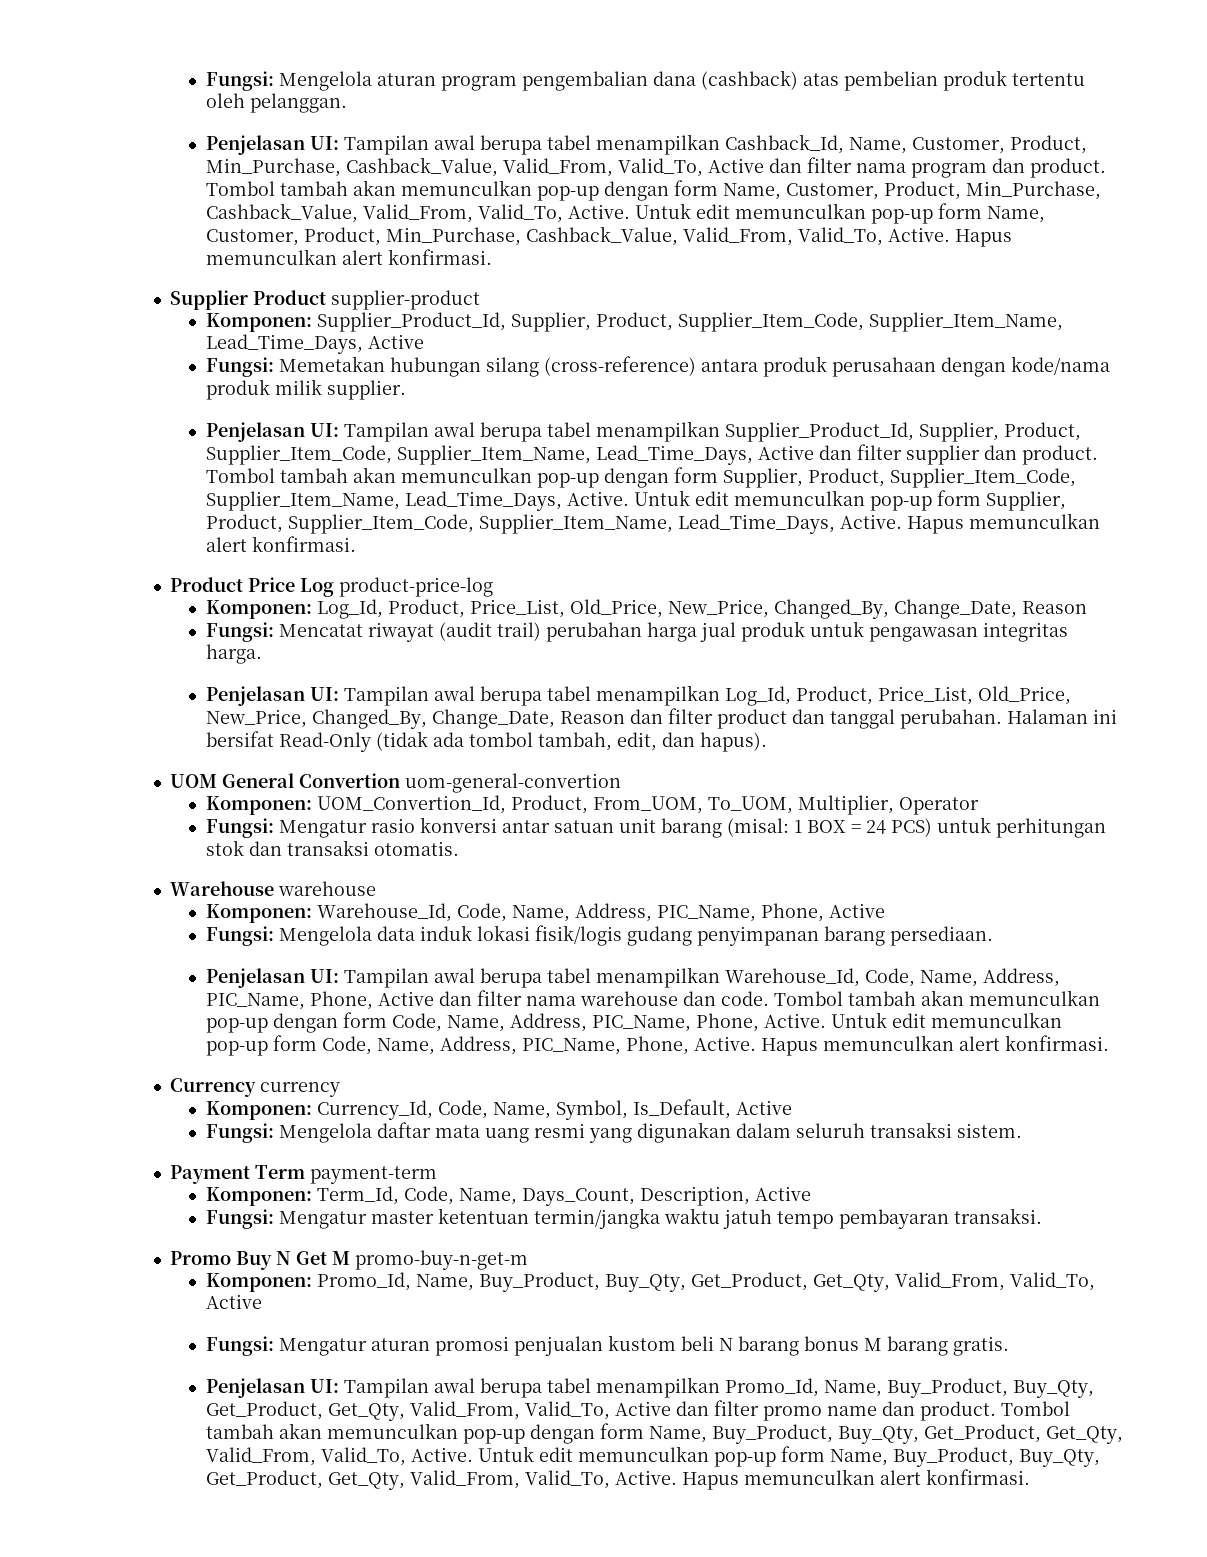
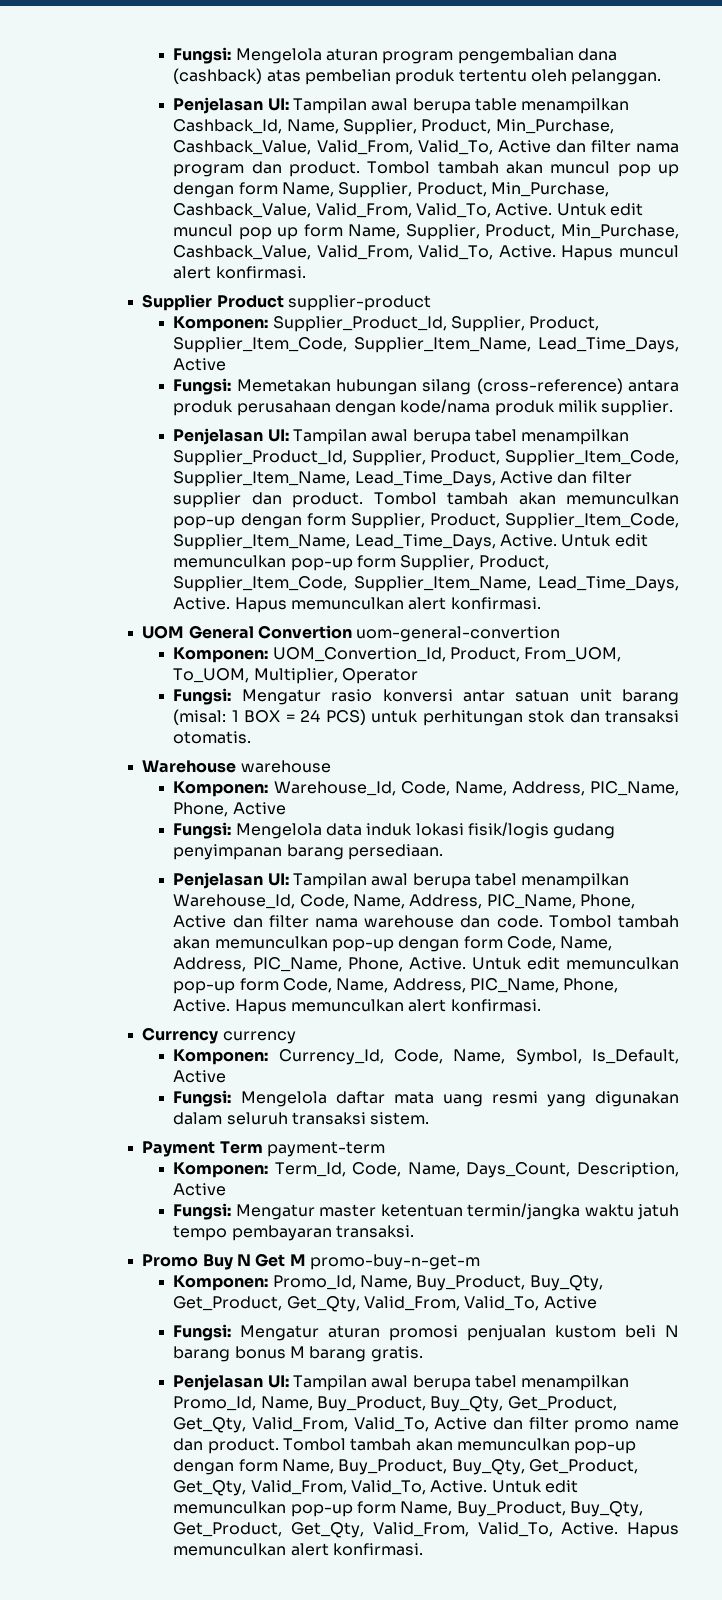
[546,135,591,150] tabel -> [475,98,518,111] table
[911,137,1005,154] Customer, -> [343,119,418,135] Supplier,
[400,180,879,201] memunculkan pop-up dengan form Name, Customer, -> [550,161,680,177] [173,182,413,198] muncul pop up dengan form Name, Supplier,
[734,203,1045,224] [205,229,299,246] memunculkan pop-up form Name, Customer, -> [173,224,480,240] muncul pop up form Name, Supplier,
[205,249,337,265] memunculkan -> [619,245,680,258] muncul
[170,577,494,597] [205,599,1087,619] [205,621,1068,642] [205,644,262,664] [205,685,1071,706] [205,708,1117,729] [205,731,767,752] // Product Price Log product-price-log // Komponen: Log_Id, Product, Price_List, Old_Price, New_Price, Changed_By, Change_Date, Reason // Fungsi: Mencatat riwayat (audit trail) perubahan harga jual produk untuk pengawasan integritas harga. // Penjelasan UI: Tampilan awal berupa tabel menampilkan Log_Id, Product, Price_List, Old_Price, New_Price, Changed_By, Change_Date, Reason dan filter product dan tanggal perubahan. Halaman ini bersifat Read-Only (tidak ada tombol tambah, edit, dan hapus). -> (541, 603) none

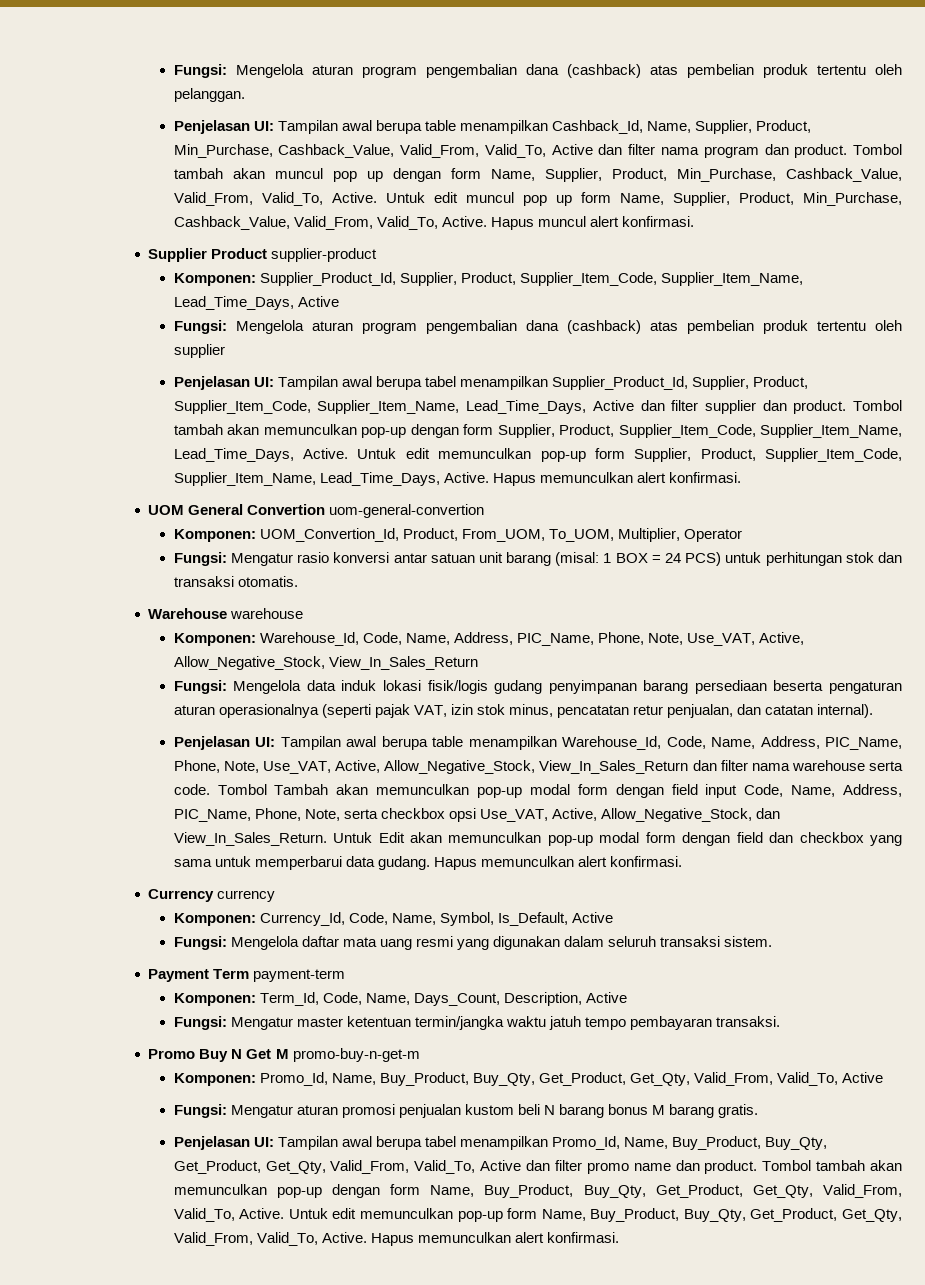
[236,378,680,395] [173,399,674,416] Memetakan hubungan silang (cross-reference) antara produk perusahaan dengan kode/nama produk milik supplier. -> [235,320,903,334] [173,344,225,358] Mengelola aturan program pengembalian dana (cashback) atas pembelian produk tertentu oleh supplier
[232,802,286,815] Active -> [648,632,805,646] [173,656,478,670] Note, Use_VAT, Active, Allow_Negative_Stock, View_In_Sales_Return
[348,844,444,860] [173,872,518,889] persediaan. // Penjelasan UI: Tampilan awal berupa tabel -> [694,680,903,694] [173,704,874,718] [173,736,464,750] persediaan beserta pengaturan aturan operasionalnya (seperti pajak VAT, izin stok minus, pencatatan retur penjualan, dan catatan internal). // Penjelasan UI: Tampilan awal berupa table
[173,915,227,928] Active -> [223,760,689,774] Note, Use_VAT, Active, Allow_Negative_Stock, View_In_Sales_Return
[460,915,491,928] dan -> [869,761,904,771] serta
[618,915,680,928] [173,936,613,952] [173,957,679,972] [173,978,619,994] [173,999,231,1012] tambah akan memunculkan pop-up dengan form Code, Name, Address, PIC_Name, Phone, Active. Untuk edit memunculkan pop-up form Code, Name, Address, PIC_Name, Phone, Active. -> [274,784,903,798] [173,808,781,822] [173,832,903,846] [173,856,430,870] Tambah akan memunculkan pop-up modal form dengan field input Code, Name, Address, PIC_Name, Phone, Note, serta checkbox opsi Use_VAT, Active, Allow_Negative_Stock, dan View_In_Sales_Return. Untuk Edit akan memunculkan pop-up modal form dengan field dan checkbox yang sama untuk memperbarui data gudang.

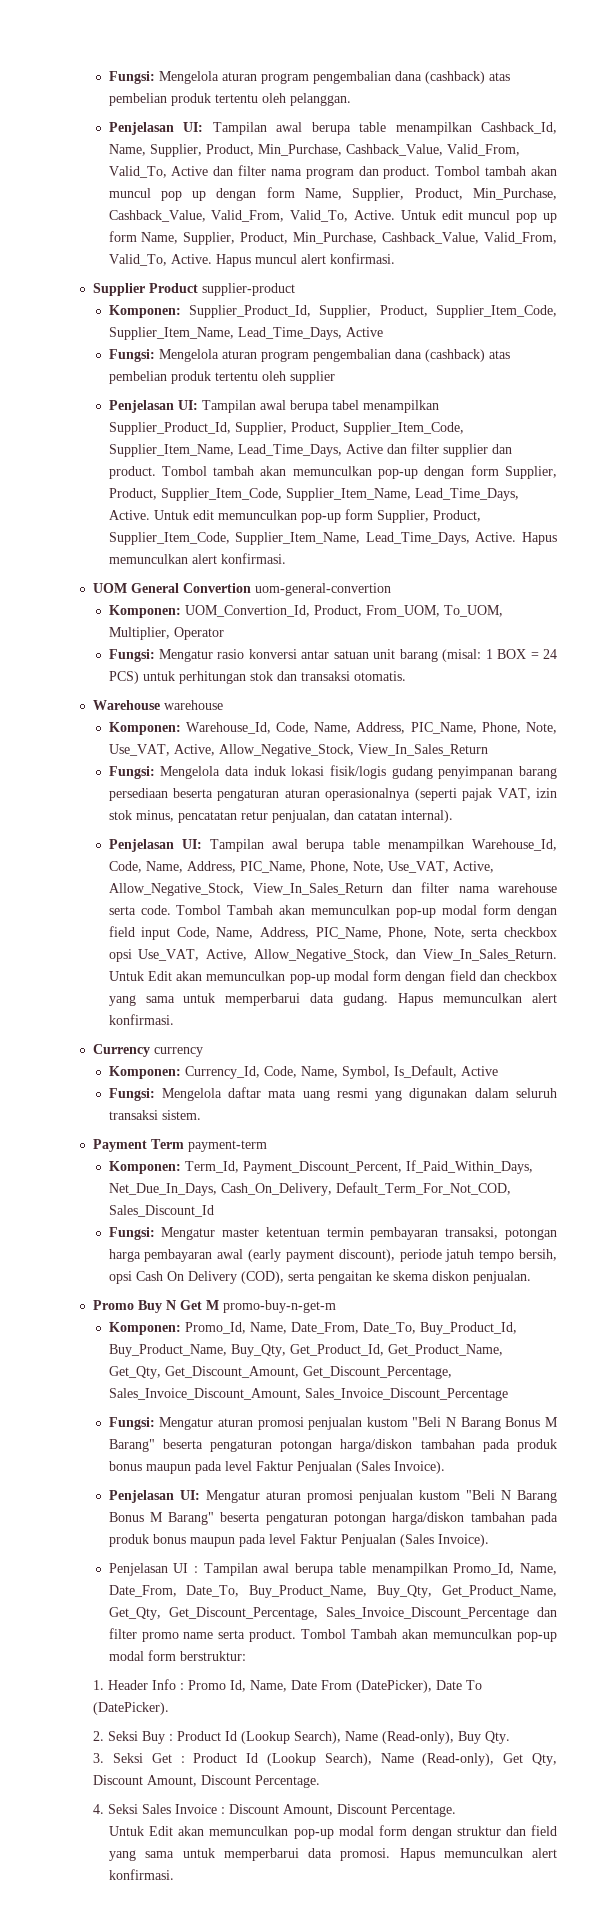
[322,992,628,1006] [173,1016,781,1030] Code, Name, Days_Count, Description, Active // Fungsi: Mengatur master ketentuan termin/jangka waktu jatuh tempo pembayaran transaksi. -> [242,1160,533,1174] [108,1182,511,1196] [108,1205,214,1217] [108,1227,557,1240] [108,1249,557,1262] [108,1271,531,1284] Payment_Discount_Percent, If_Paid_Within_Days, Net_Due_In_Days, Cash_On_Delivery, Default_Term_For_Not_COD, Sales_Discount_Id // Fungsi: Mengatur master ketentuan termin pembayaran transaksi, potongan harga pembayaran awal (early payment discount), periode jatuh tempo bersih, opsi Cash On Delivery (COD), serta pengaitan ke skema diskon penjualan.
[379,1072,884,1086] Buy_Product, Buy_Qty, Get_Product, Get_Qty, Valid_From, Valid_To, Active -> [290,1322,517,1335] [108,1344,503,1357] [108,1366,452,1379] [108,1388,508,1401] Date_From, Date_To, Buy_Product_Id, Buy_Product_Name, Buy_Qty, Get_Product_Id, Get_Product_Name, Get_Qty, Get_Discount_Amount, Get_Discount_Percentage, Sales_Invoice_Discount_Amount, Sales_Invoice_Discount_Percentage
[518,1104,759,1118] [173,1136,456,1150] beli N barang bonus M barang gratis. // Penjelasan UI: Tampilan awal berupa tabel -> [412,1417,559,1430] [108,1439,557,1452] [108,1461,445,1474] [108,1490,557,1503] [108,1512,558,1525] [108,1534,489,1547] [108,1563,366,1576] "Beli N Barang Bonus M Barang" beserta pengaturan potongan harga/diskon tambahan pada produk bonus maupun pada level Faktur Penjualan (Sales Invoice). // Penjelasan UI: Mengatur aturan promosi penjualan kustom "Beli N Barang Bonus M Barang" beserta pengaturan potongan harga/diskon tambahan pada produk bonus maupun pada level Faktur Penjualan (Sales Invoice). // Penjelasan UI : Tampilan awal berupa table
[672,1136,828,1150] [173,1160,522,1174] Buy_Product, Buy_Qty, Get_Product, Get_Qty, Valid_From, Valid_To, Active -> [108,1585,557,1598] [108,1607,529,1620] Date_From, Date_To, Buy_Product_Name, Buy_Qty, Get_Product_Name, Get_Qty, Get_Discount_Percentage, Sales_Invoice_Discount_Percentage
[675,1160,903,1174] [173,1184,903,1198] [173,1208,903,1222] [173,1232,367,1246] dan product. Tombol tambah akan memunculkan pop-up dengan form Name, Buy_Product, Buy_Qty, Get_Product, Get_Qty, Valid_From, Valid_To, Active. Untuk edit memunculkan pop-up form Name, Buy_Product, Buy_Qty, Get_Product, Get_Qty, Valid_From, Valid_To, Active. -> [218,1629,558,1642] [108,1650,246,1661] [93,1679,483,1693] [93,1702,170,1715] [93,1731,511,1744] [93,1753,557,1766] [93,1775,321,1788] [93,1804,457,1817] [109,1825,557,1839] [109,1848,391,1861] serta product. Tombol Tambah akan memunculkan pop-up modal form berstruktur: // 1. Header Info : Promo Id, Name, Date From (DatePicker), Date To (DatePicker). // 2. Seksi Buy : Product Id (Lookup Search), Name (Read-only), Buy Qty. // 3. Seksi Get : Product Id (Lookup Search), Name (Read-only), Get Qty, Discount Amount, Discount Percentage. // 4. Seksi Sales Invoice : Discount Amount, Discount Percentage. // Untuk Edit akan memunculkan pop-up modal form dengan struktur dan field yang sama untuk memperbarui data promosi.

